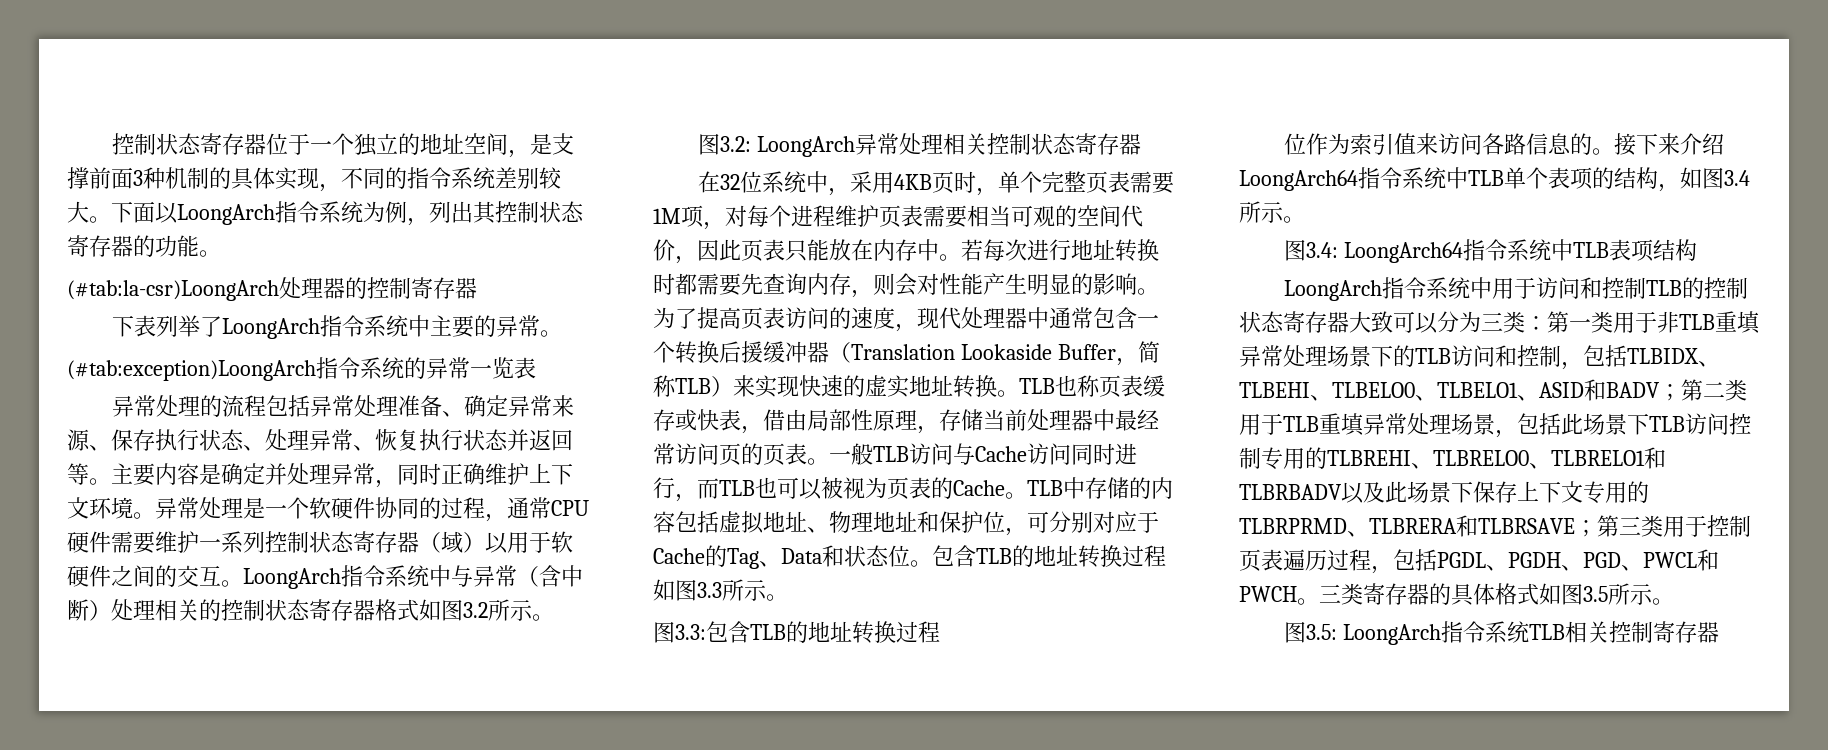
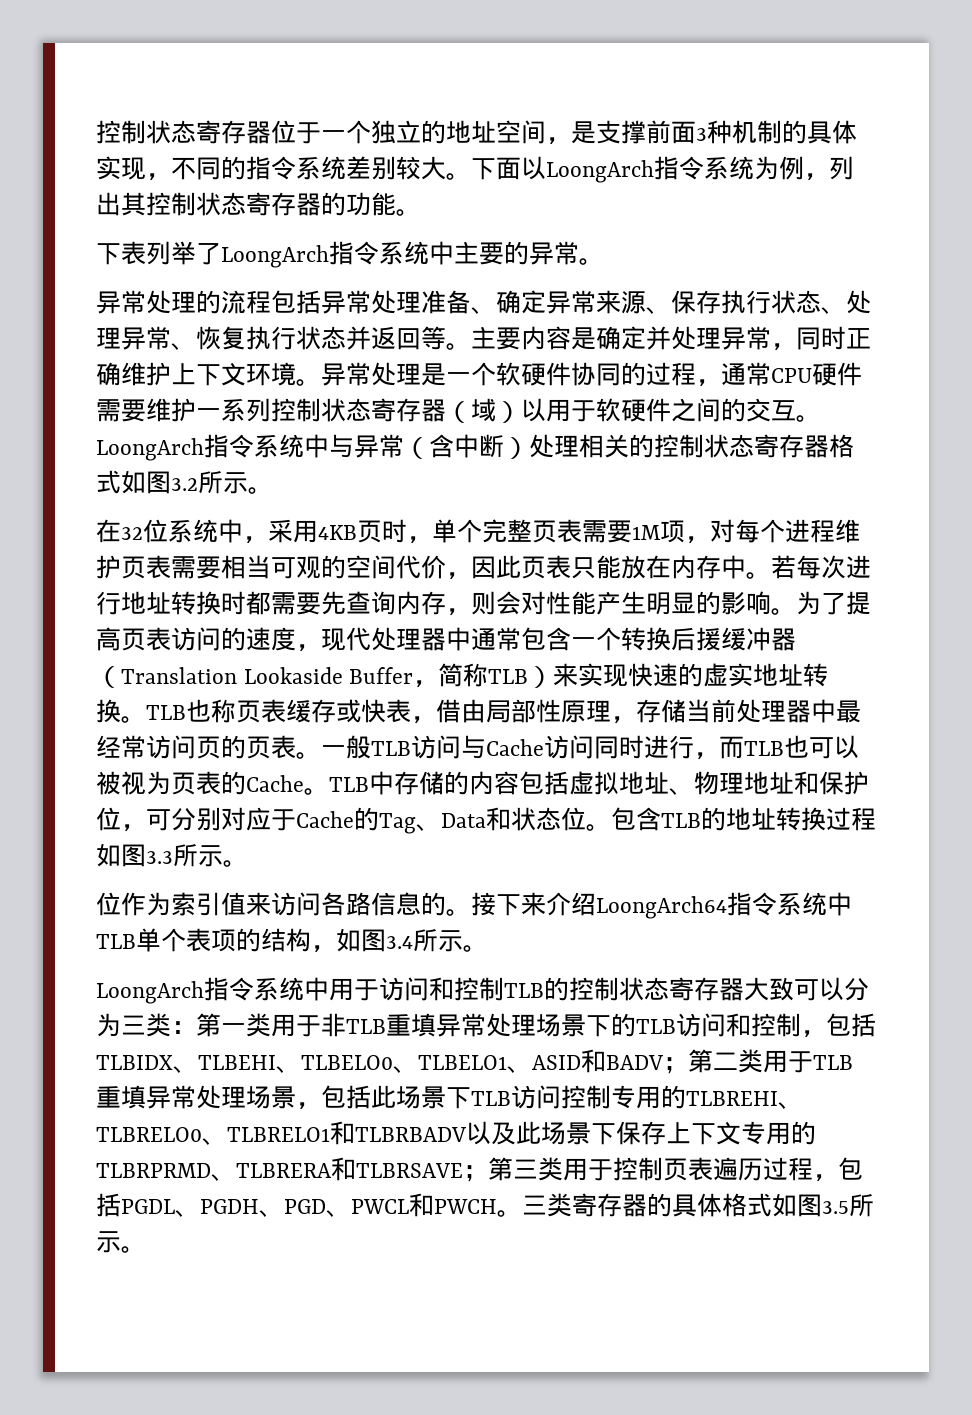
[67,277,477,301] // (#tab:la-csr)LoongArch处理器的控制寄存器 -> (421, 212) none
[67,357,536,381] // (#tab:exception)LoongArch指令系统的异常一览表 -> (604, 261) none
[698,133,1142,157] // 图3.2: LoongArch异常处理相关控制状态寄存器 -> (273, 490) none
[653,621,940,644] // 图3.3:包含TLB的地址转换过程 -> (248, 863) none
[1284,239,1698,263] // 图3.4: LoongArch64指令系统中TLB表项结构 -> (488, 948) none
[1284,621,1720,645] // 图3.5: LoongArch指令系统TLB相关控制寄存器 -> (146, 1249) none

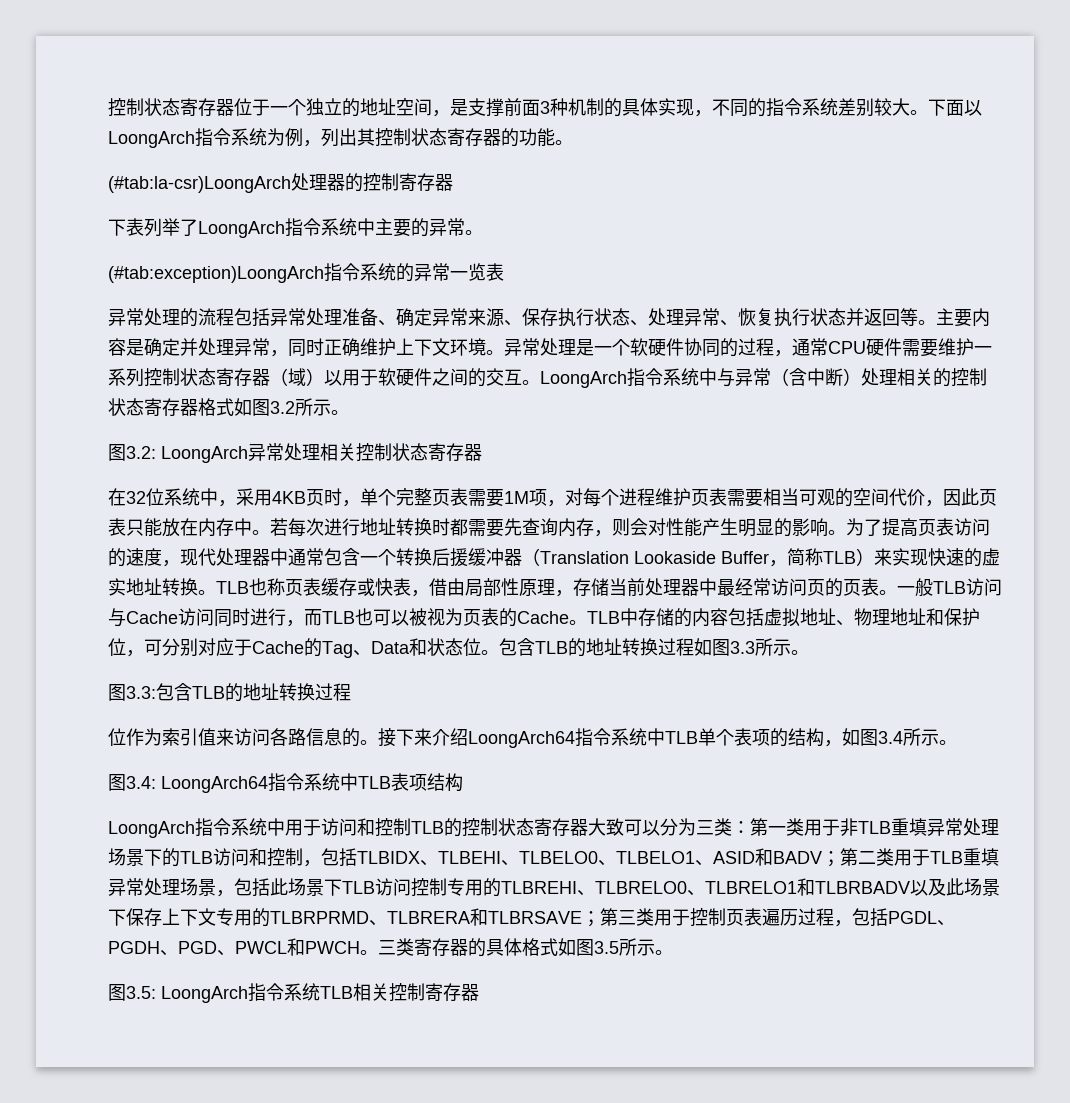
(421, 212) none -> [108,173,453,193] // (#tab:la-csr)LoongArch处理器的控制寄存器
(604, 261) none -> [108,263,504,283] // (#tab:exception)LoongArch指令系统的异常一览表
(273, 490) none -> [108,443,482,463] // 图3.2: LoongArch异常处理相关控制状态寄存器
(248, 863) none -> [108,683,351,702] // 图3.3:包含TLB的地址转换过程
(488, 948) none -> [108,773,463,793] // 图3.4: LoongArch64指令系统中TLB表项结构
(146, 1249) none -> [108,983,479,1003] // 图3.5: LoongArch指令系统TLB相关控制寄存器

